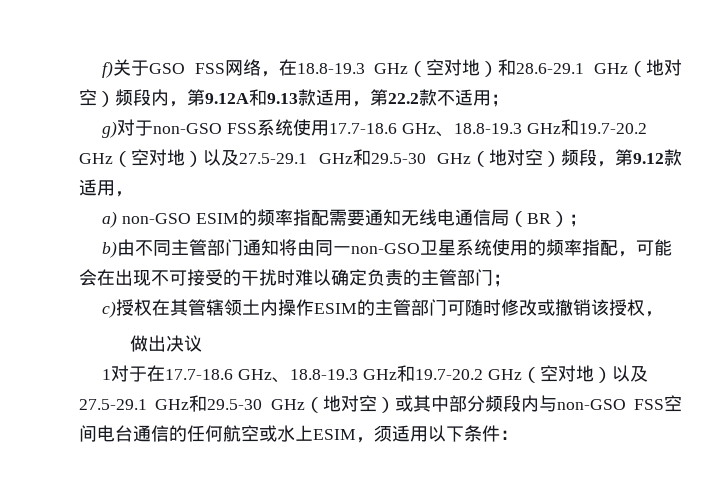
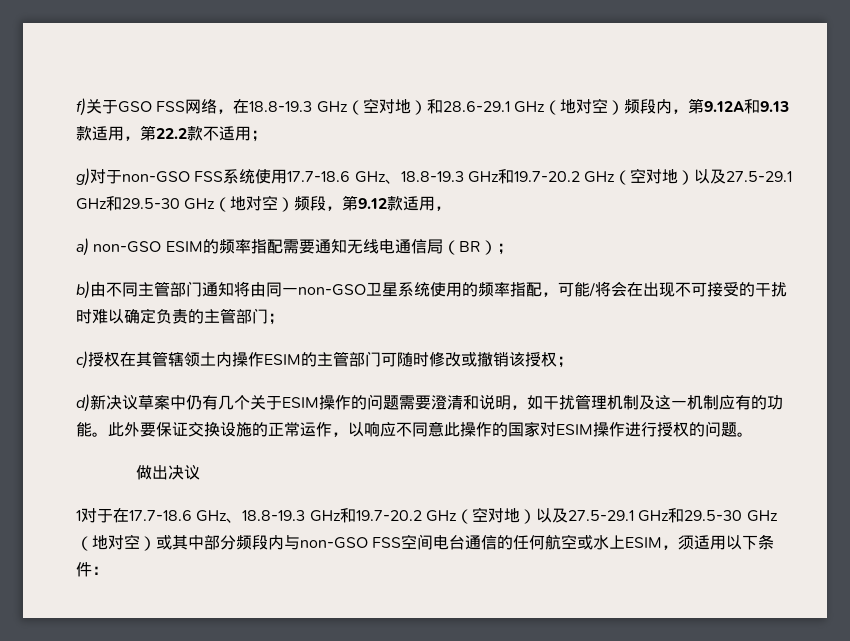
(673, 247) none -> [589,281,611,297] /将
[645,311,664,317] ， -> [557,356,573,368] [76,394,783,412] [76,421,753,437] ； // d)新决议草案中仍有几个关于ESIM操作的问题需要澄清和说明，如干扰管理机制及这一机制应有的功能。此外要保证交换设施的正常运作，以响应不同意此操作的国家对ESIM操作进行授权的问题。

